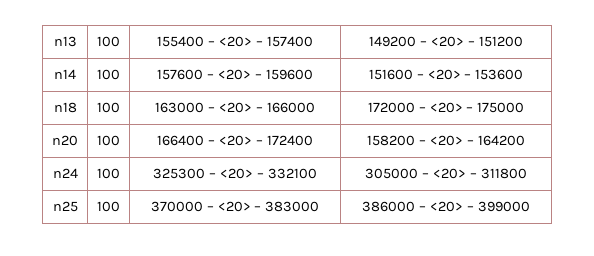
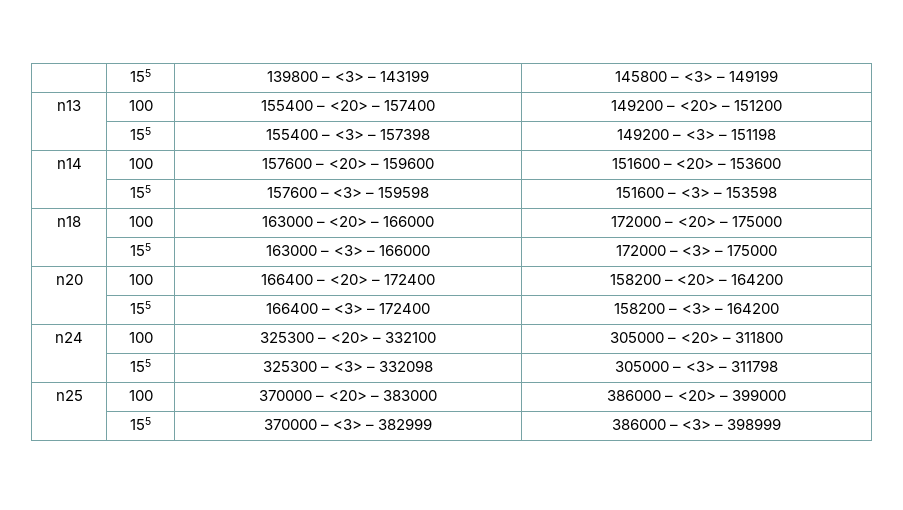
(53, 41) none -> [130,69,151,82] [267,70,429,82] [615,70,778,82] | 155 | 139800 – <3> – 143199 | 145800 – <3> – 149199 //
(523, 41) none -> [130,127,151,140] [266,128,430,140] [617,128,776,140] // | 155 | 155400 – <3> – 157398 | 149200 – <3> – 151198
(524, 74) none -> [130,185,151,198] [266,186,430,198] [616,186,777,198] // | 155 | 157600 – <3> – 159598 | 151600 – <3> – 153598
(525, 107) none -> [130,243,151,256] [266,245,430,256] [615,245,778,256] // | 155 | 163000 – <3> – 166000 | 172000 – <3> – 175000
(525, 140) none -> [130,301,151,314] [265,303,431,314] [614,303,779,314] // | 155 | 166400 – <3> – 172400 | 158200 – <3> – 164200
(527, 173) none -> [130,359,151,372] [263,360,433,372] [615,360,778,372] // | 155 | 325300 – <3> – 332098 | 305000 – <3> – 311798
(530, 206) none -> [130,417,151,430] [263,418,433,430] [611,418,782,430] // | 155 | 370000 – <3> – 382999 | 386000 – <3> – 398999

